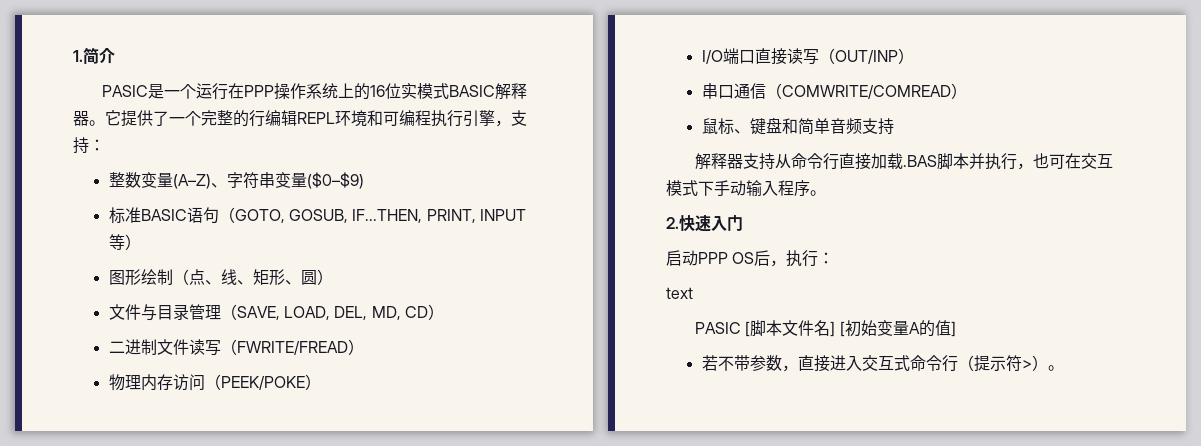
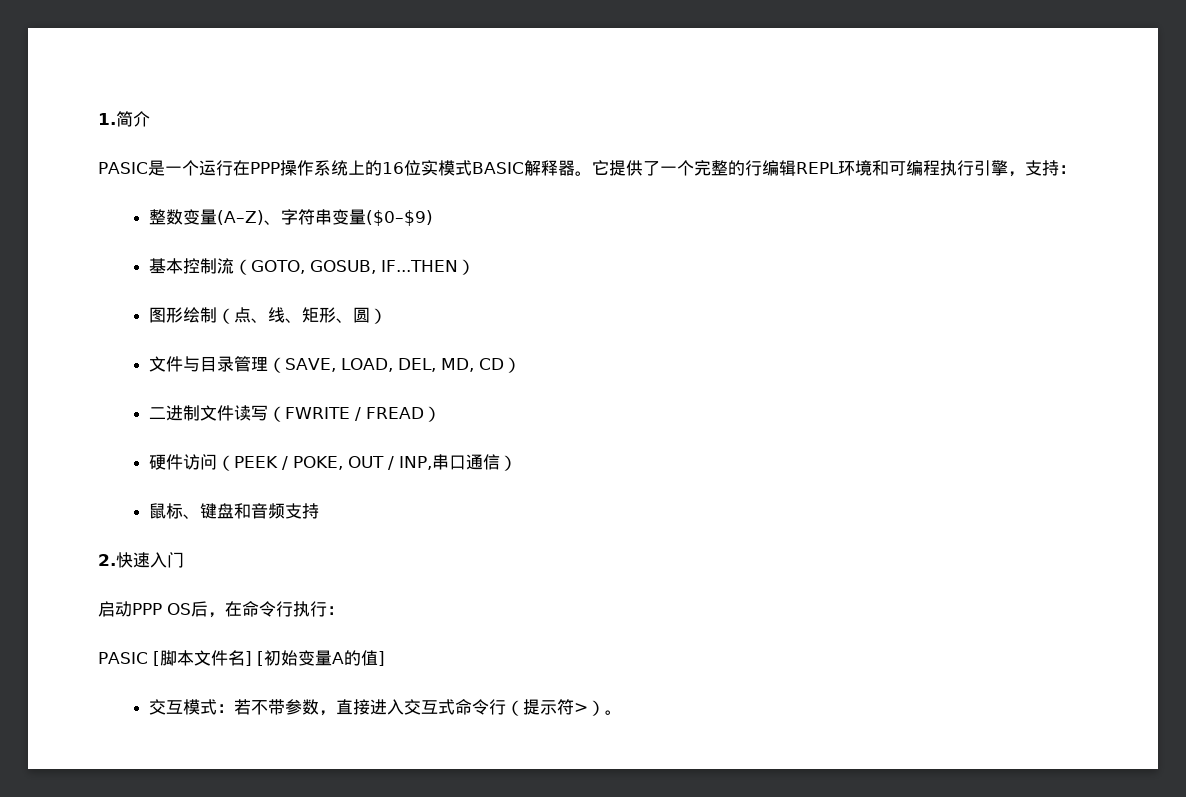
[108,207,526,224] [108,234,125,250] 标准BASIC语句（GOTO, GOSUB, IF...THEN, PRINT, INPUT等 -> [149,258,459,275] 基本控制流（GOTO, GOSUB, IF...THEN
[236,339,364,355] [108,374,321,391] [701,48,914,65] FWRITE/FREAD） // 物理内存访问（PEEK/POKE） // I/O端口直接读写（OUT/INP） // -> [285,406,442,422] [149,454,433,471] FWRITE / FREAD） // 硬件访问（PEEK / POKE, OUT / INP,
[765,83,951,99] （COMWRITE/COMREAD -> (501, 462) none
[797,118,830,135] 简单 -> (252, 511) none
[695,153,1114,170] [666,180,826,197] // 解释器支持从命令行直接加载.BAS脚本并执行，也可在交互模式下手动输入程序。 -> (320, 511) none
(787, 263) none -> [225,601,293,617] 在命令行
[666,287,693,299] // text -> (344, 610) none
(956, 329) none -> [149,699,235,715] 交互模式：

